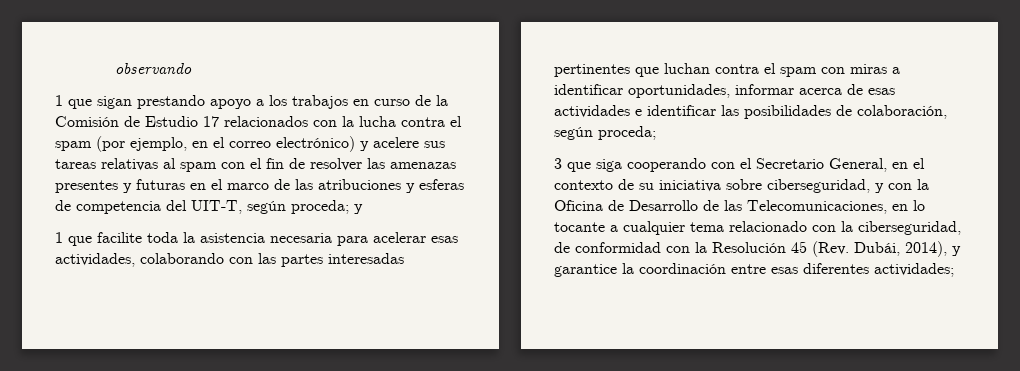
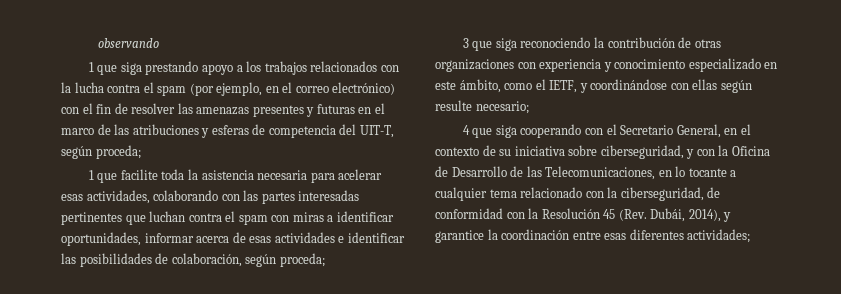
[97,96,132,109] sigan -> [120,62,142,75] siga
[353,95,448,106] [55,116,219,127] en curso de la Comisión de Estudio 17 -> (307, 68) none
[360,137,445,151] [55,158,217,172] y acelere sus tareas relativas al spam -> (396, 88) none
[354,204,363,214] y -> (141, 152) none
(622, 165) none -> [520,37,721,48] [435,58,778,72] [435,79,752,93] [435,100,529,114] [462,125,517,138] reconociendo la contribución de otras organizaciones con experiencia y conocimiento especializado en este ámbito, como el IETF, y coordinándose con ellas según resulte necesario; // 4 que siga

